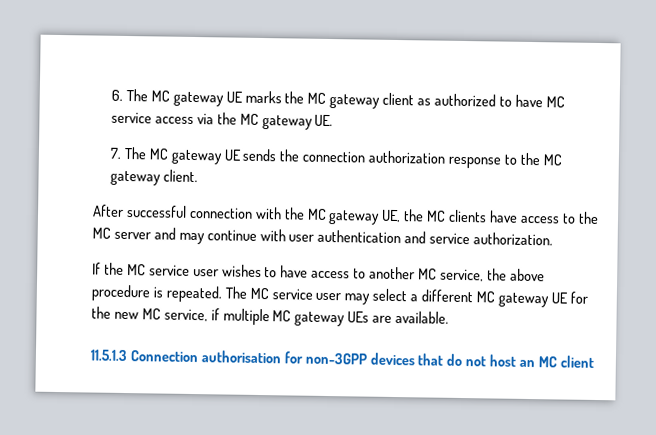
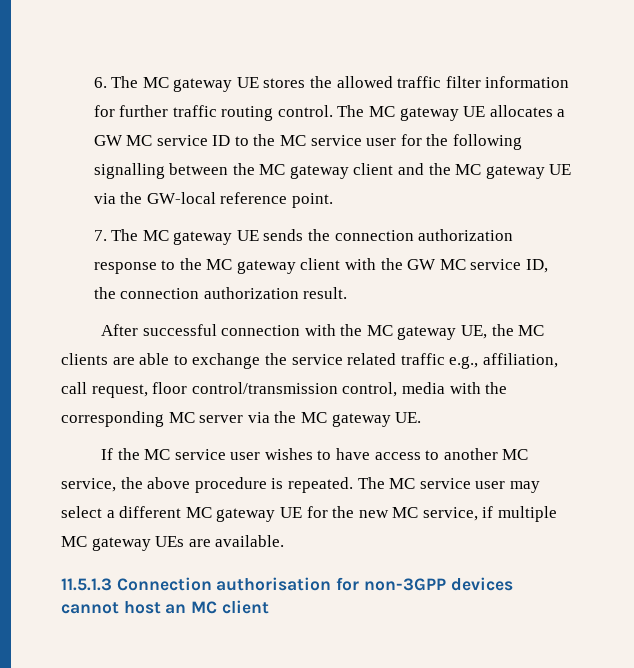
[244,90,565,109] [110,111,334,130] marks the MC gateway client as authorized to have MC service access via the MC gateway UE. -> [263,76,570,88] [93,105,566,121] [93,134,523,150] [93,163,572,179] [93,192,333,208] stores the allowed traffic filter information for further traffic routing control. The MC gateway UE allocates a GW MC service ID to the MC service user for the following signalling between the MC gateway client and the MC gateway UE via the GW-local reference point.
[162,169,198,183] client. -> [300,258,549,273] [93,287,348,299] client with the GW MC service ID, the connection authorization result.
[489,210,599,225] [92,227,554,246] have access to the MC server and may continue with user authentication and service authorization. -> [112,353,558,369] [61,382,508,398] [61,411,422,427] are able to exchange the service related traffic e.g., affiliation, call request, floor control/transmission control, media with the corresponding MC server via the MC gateway UE.
[417,353,487,367] that do not -> [61,602,119,614] cannot

